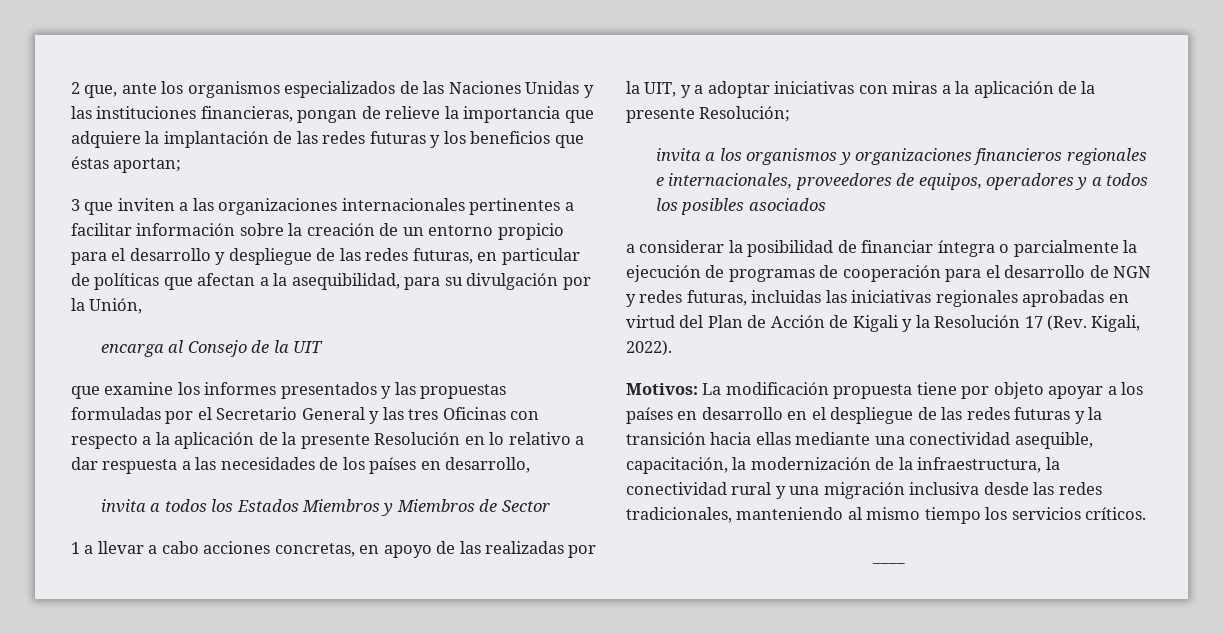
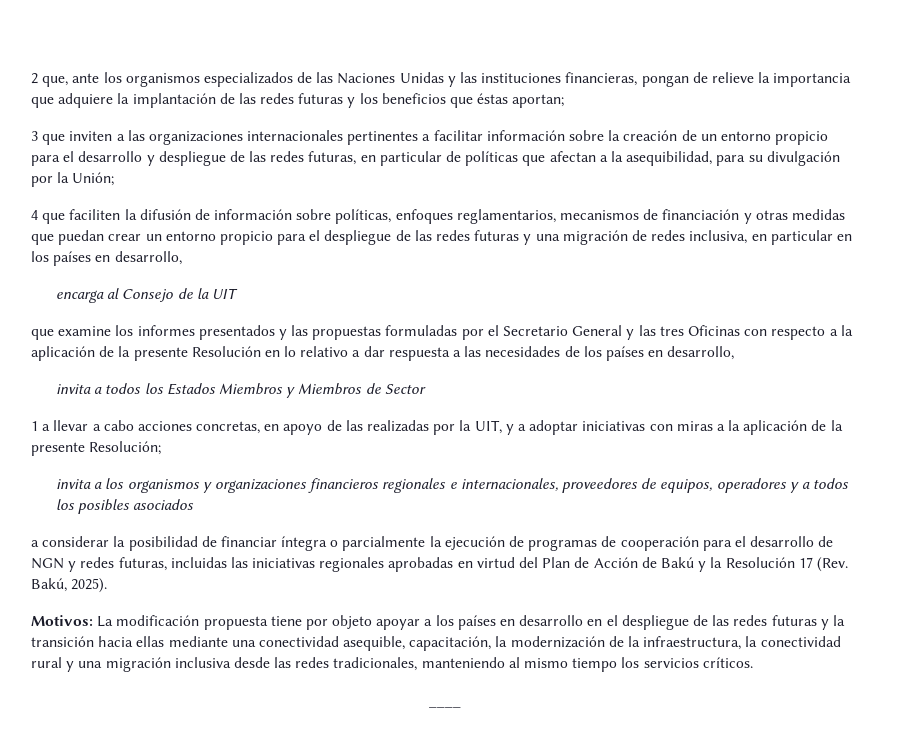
[89,298,143,314] Unión, -> [72,172,115,186] [31,209,845,224] [31,230,852,245] [31,251,182,266] Unión; // 4 que faciliten la difusión de información sobre políticas, enfoques reglamentarios, mecanismos de financiación y otras medidas que puedan crear un entorno propicio para el despliegue de las redes futuras y una migración de redes inclusiva, en particular en los países en desarrollo,
[852,315,899,332] Kigali -> [660,557,694,568] Bakú
[1091,315,1141,332] [626,340,672,356] Kigali, 2022). -> [31,578,108,593] Bakú, 2025).

